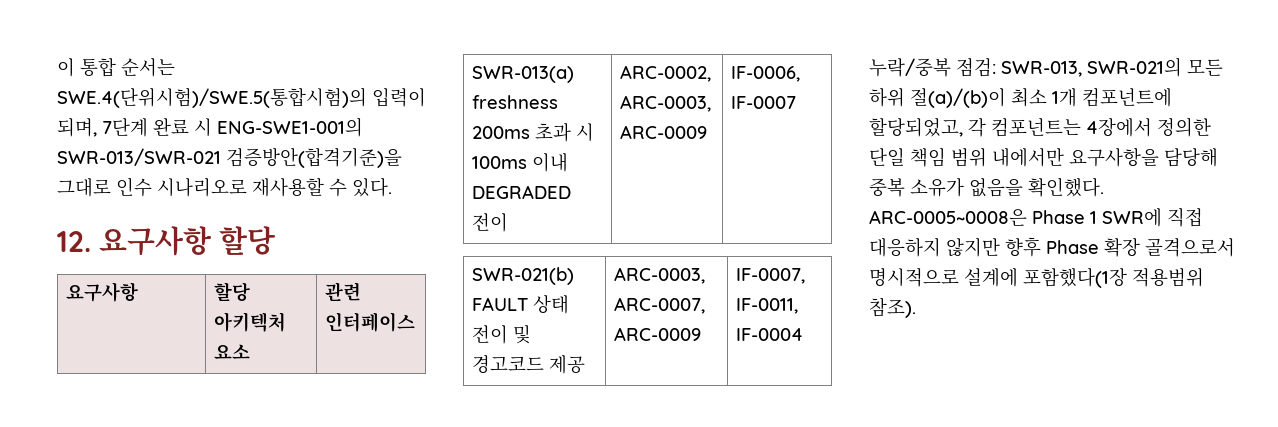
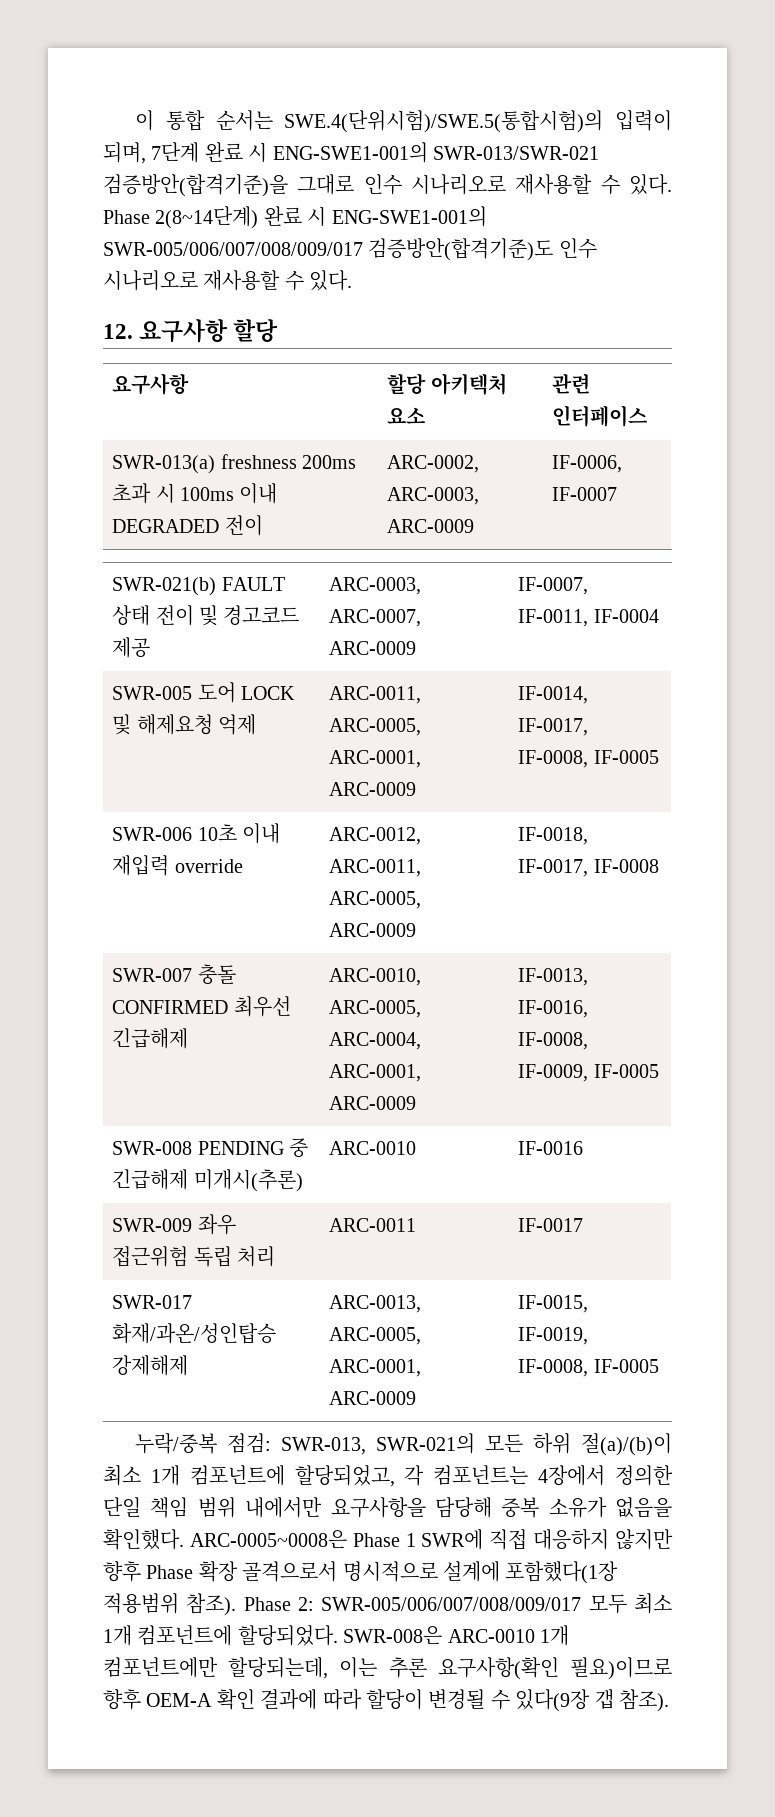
(392, 187) none -> [103,206,487,229] [103,238,597,261] [103,270,353,291] Phase 2(8~14단계) 완료 시 ENG-SWE1-001의 SWR-005/006/007/008/009/017 검증방안(합격기준)도 인수 시나리오로 재사용할 수 있다.
(803, 334) none -> [112,682,296,703] [112,714,257,735] [329,686,422,704] [329,718,422,736] [329,750,422,768] [329,782,417,796] [518,686,589,704] [518,718,589,736] [518,750,659,768] [112,823,281,844] [112,855,243,876] [329,827,422,845] [329,859,422,877] [329,891,422,909] [329,923,417,937] [518,827,589,845] [518,859,659,877] [112,964,236,985] [112,996,291,1017] [112,1028,189,1049] [329,968,422,986] [329,1000,422,1018] [329,1032,422,1050] [329,1064,422,1082] [329,1096,417,1110] [518,968,589,986] [518,1000,589,1018] [518,1032,589,1050] [518,1064,659,1082] [112,1138,309,1158] [112,1169,303,1192] [329,1141,417,1155] [518,1141,584,1155] [112,1214,236,1235] [112,1246,276,1267] [329,1218,417,1232] [518,1218,584,1232] [112,1295,193,1309] [112,1323,277,1344] [112,1355,189,1376] [329,1295,422,1313] [329,1327,422,1345] [329,1359,422,1377] [329,1391,417,1405] [518,1295,589,1313] [518,1327,589,1345] [518,1359,659,1377] // SWR-005 도어 LOCK 및 해제요청 억제 | ARC-0011, ARC-0005, ARC-0001, ARC-0009 | IF-0014, IF-0017, IF-0008, IF-0005 // SWR-006 10초 이내 재입력 override | ARC-0012, ARC-0011, ARC-0005, ARC-0009 | IF-0018, IF-0017, IF-0008 // SWR-007 충돌 CONFIRMED 최우선 긴급해제 | ARC-0010, ARC-0005, ARC-0004, ARC-0001, ARC-0009 | IF-0013, IF-0016, IF-0008, IF-0009, IF-0005 // SWR-008 PENDING 중 긴급해제 미개시(추론) | ARC-0010 | IF-0016 // SWR-009 좌우 접근위험 독립 처리 | ARC-0011 | IF-0017 // SWR-017 화재/과온/성인탑승 강제해제 | ARC-0013, ARC-0005, ARC-0001, ARC-0009 | IF-0015, IF-0019, IF-0008, IF-0005
(916, 307) none -> [243,1593,673,1614] [103,1625,569,1646] [103,1657,672,1680] [103,1689,669,1712] Phase 2: SWR-005/006/007/008/009/017 모두 최소 1개 컴포넌트에 할당되었다. SWR-008은 ARC-0010 1개 컴포넌트에만 할당되는데, 이는 추론 요구사항(확인 필요)이므로 향후 OEM-A 확인 결과에 따라 할당이 변경될 수 있다(9장 갭 참조).

